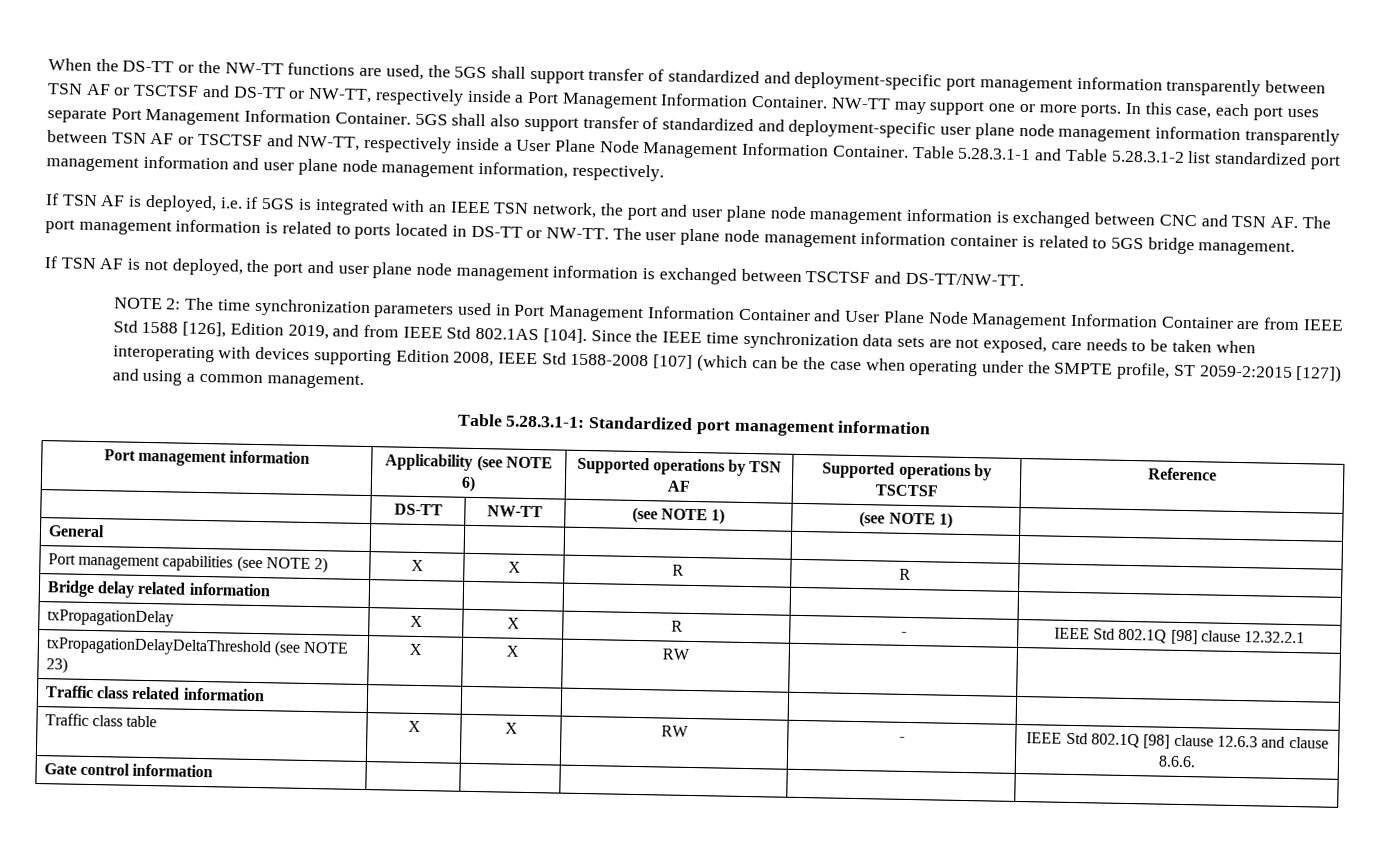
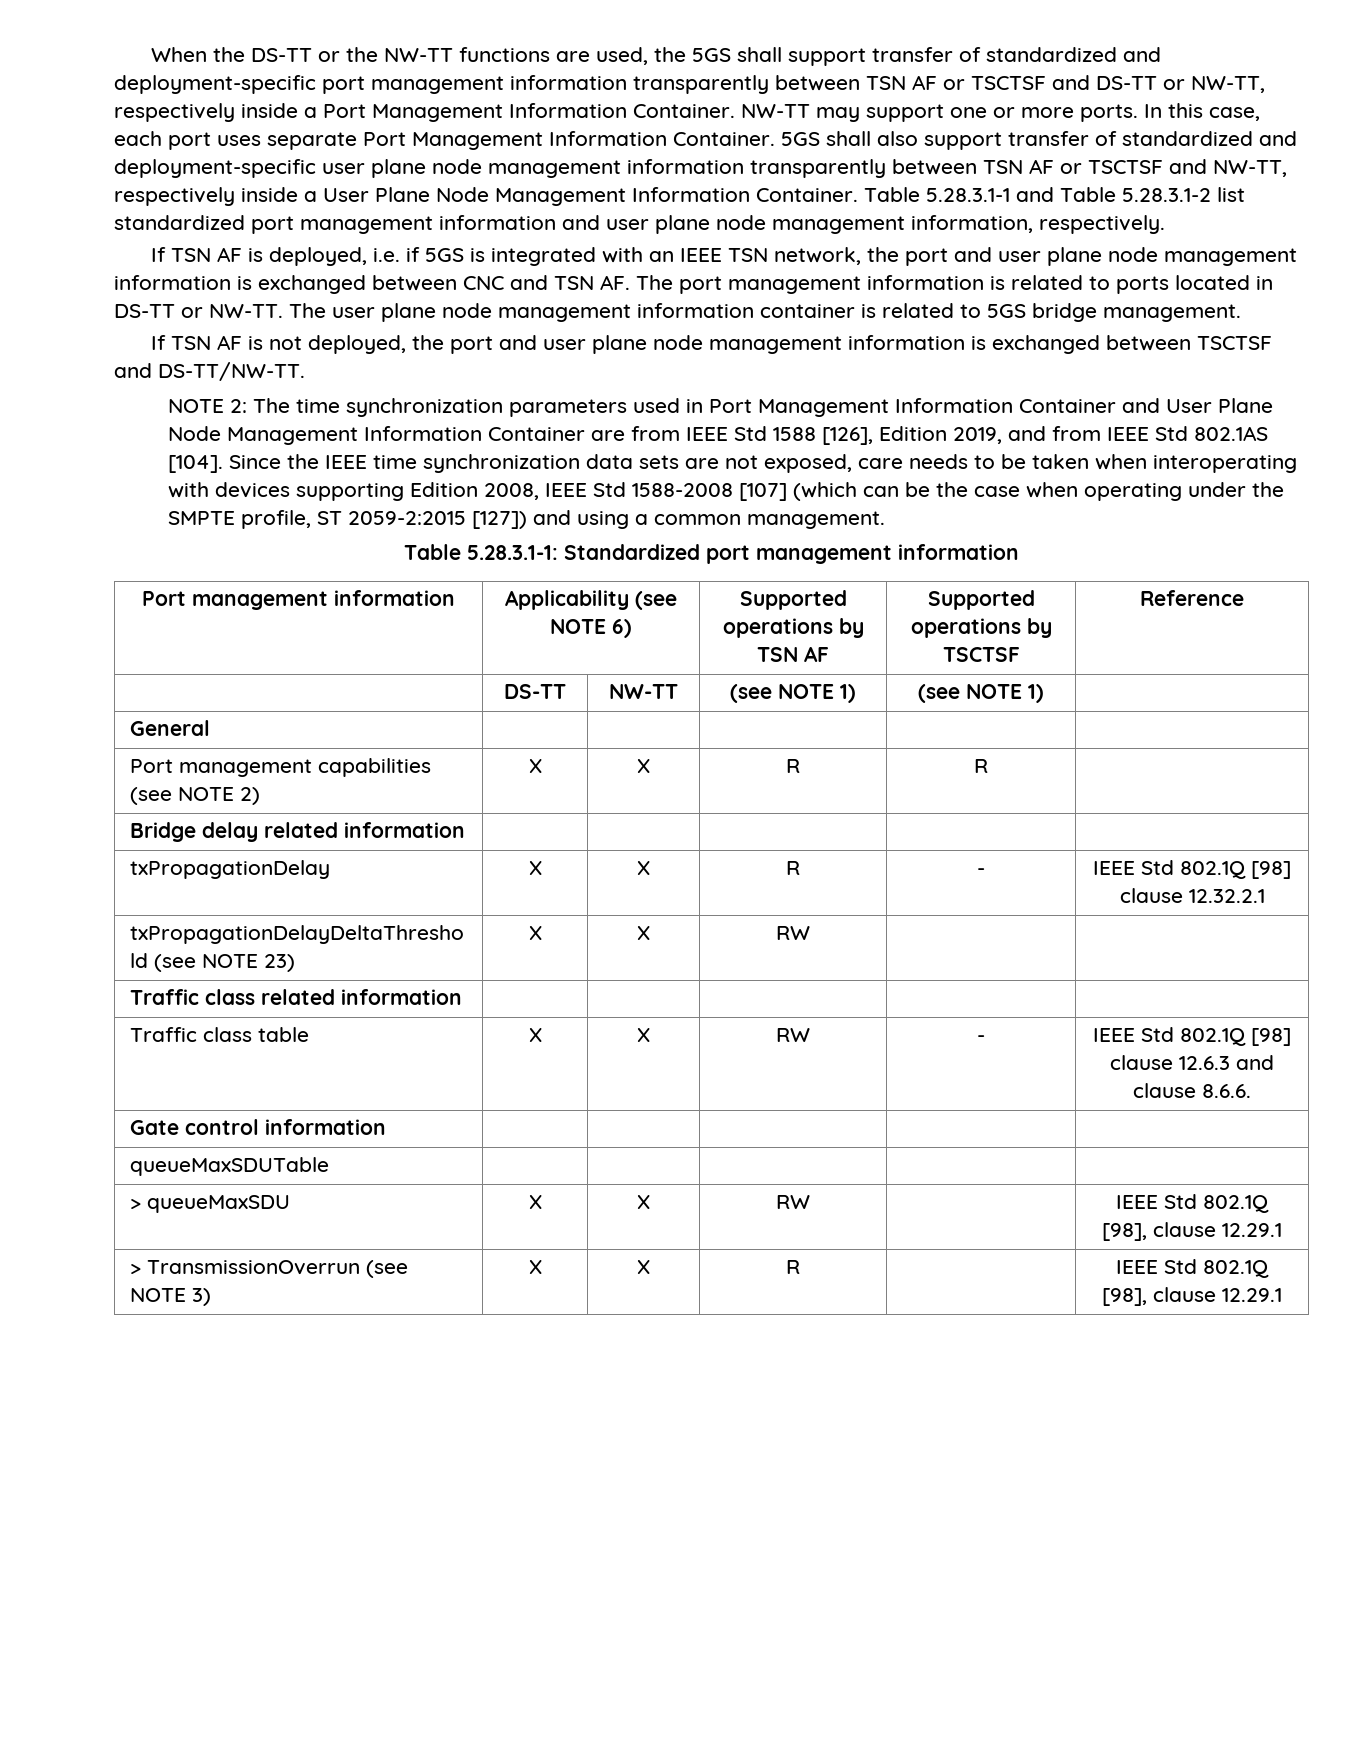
(214, 770) none -> [130,1157,330,1176] [130,1195,291,1213] [528,1195,542,1209] [637,1195,650,1209] [776,1195,810,1209] [1116,1194,1269,1213] [1102,1222,1282,1241] [130,1260,409,1278] [130,1288,212,1306] [528,1260,542,1274] [637,1260,650,1274] [786,1260,800,1274] [1116,1259,1269,1278] [1102,1287,1282,1306] // queueMaxSDUTable | | | | | // > queueMaxSDU | X | X | RW | | IEEE Std 802.1Q [98], clause 12.29.1 // > TransmissionOverrun (see NOTE 3) | X | X | R | | IEEE Std 802.1Q [98], clause 12.29.1

